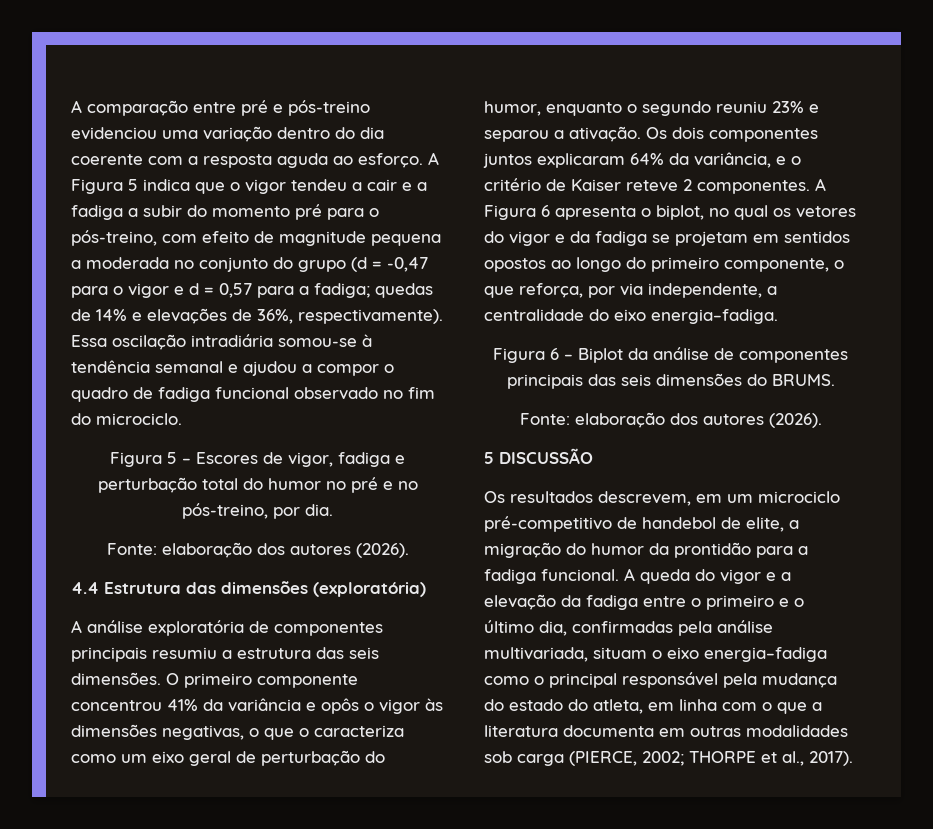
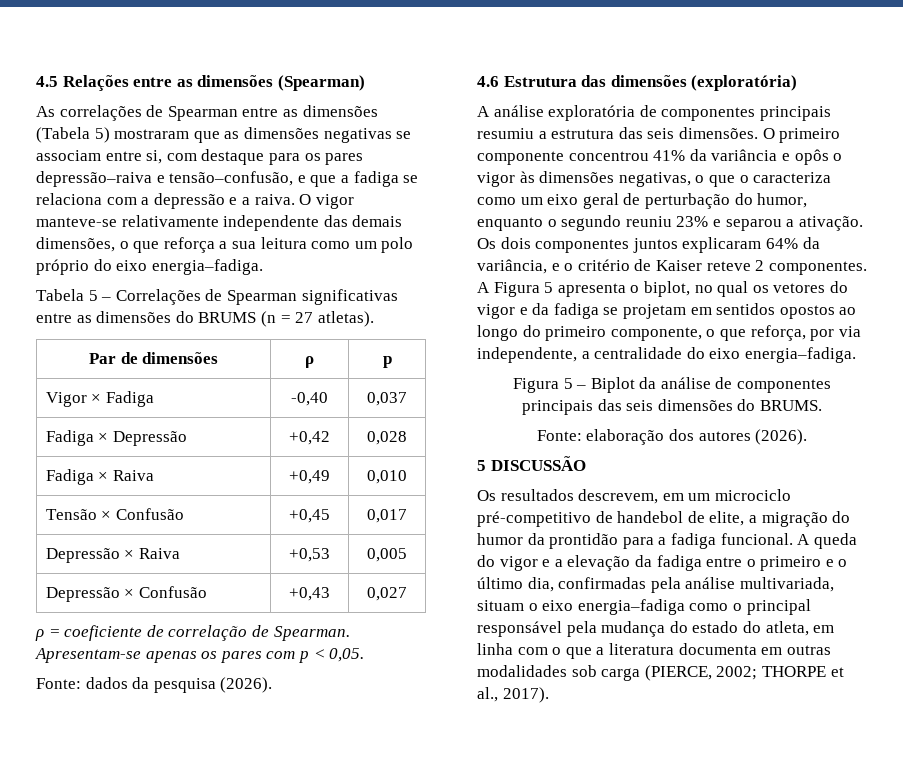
[71,100,370,116] [71,126,384,142] [71,152,439,168] [71,179,427,194] [71,204,379,220] [71,230,441,246] [71,257,428,272] [71,283,433,298] [71,308,443,324] [71,334,372,350] [71,360,394,376] [71,387,435,402] [71,413,182,425] [110,452,405,467] [97,477,418,493] [182,503,333,519] [106,542,409,558] [71,582,99,594] A comparação entre pré e pós-treino evidenciou uma variação dentro do dia coerente com a resposta aguda ao esforço. A Figura 5 indica que o vigor tendeu a cair e a fadiga a subir do momento pré para o pós-treino, com efeito de magnitude pequena a moderada no conjunto do grupo (d = -0,47 para o vigor e d = 0,57 para a fadiga; quedas de 14% e elevações de 36%, respectivamente). Essa oscilação intradiária somou-se à tendência semanal e ajudou a compor o quadro de fadiga funcional observado no fim do microciclo. // Figura 5 – Escores de vigor, fadiga e perturbação total do humor no pré e no pós-treino, por dia. // Fonte: elaboração dos autores (2026). // 4.4 -> [36,75,365,91] [36,105,378,121] [36,127,412,143] [36,149,364,165] [36,171,419,187] [36,193,354,209] [36,215,403,231] [36,237,414,253] [36,259,263,275] [36,289,398,305] [36,311,374,327] [88,352,219,364] [305,356,314,368] [382,356,392,368] [45,391,154,407] [291,392,328,406] [367,392,407,406] [45,430,187,446] [289,431,330,445] [367,431,407,445] [45,469,154,485] [289,470,330,484] [367,470,407,484] [45,508,184,520] [289,509,330,523] [367,509,407,523] [45,548,180,563] [289,548,330,562] [367,548,407,562] [45,586,207,602] [289,587,330,601] [367,587,407,601] [35,625,350,641] [35,648,365,663] [36,677,273,693] [477,76,499,87] 4.5 Relações entre as dimensões (Spearman) // As correlações de Spearman entre as dimensões (Tabela 5) mostraram que as dimensões negativas se associam entre si, com destaque para os pares depressão–raiva e tensão–confusão, e que a fadiga se relaciona com a depressão e a raiva. O vigor manteve-se relativamente independente das demais dimensões, o que reforça a sua leitura como um polo próprio do eixo energia–fadiga. // Tabela 5 – Correlações de Spearman significativas entre as dimensões do BRUMS (n = 27 atletas). // Par de dimensões | ρ | p // Vigor × Fadiga | -0,40 | 0,037 // Fadiga × Depressão | +0,42 | 0,028 // Fadiga × Raiva | +0,49 | 0,010 // Tensão × Confusão | +0,45 | 0,017 // Depressão × Raiva | +0,53 | 0,005 // Depressão × Confusão | +0,43 | 0,027 // ρ = coeficiente de correlação de Spearman. Apresentam-se apenas os pares com p < 0,05. // Fonte: dados da pesquisa (2026). // 4.6
[541,205,550,217] 6 -> [544,282,554,293] 5
[550,348,559,360] 6 -> [563,378,573,389] 5

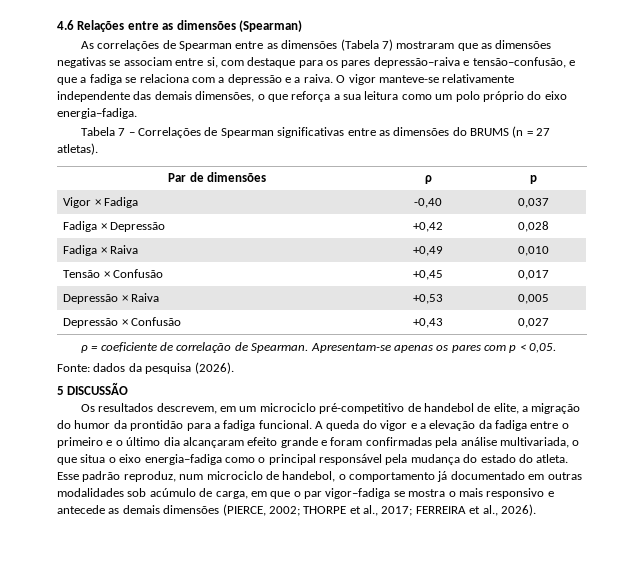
[36,76,58,87] 4.5 -> [57,20,74,30] 4.6
[94,127,110,143] 5) -> [381,39,393,51] 7)
[88,290,98,301] 5 -> [118,128,126,136] 7
[477,75,798,91] [477,105,831,121] [477,127,841,143] [477,149,843,165] [477,171,832,187] [477,193,808,209] [477,215,863,231] [477,237,820,253] [477,259,867,275] [477,281,848,297] [477,303,857,319] [477,325,861,341] [477,347,856,363] [512,377,832,393] [522,399,822,415] [536,429,808,445] // 4.6 Estrutura das dimensões (exploratória) // A análise exploratória de componentes principais resumiu a estrutura das seis dimensões. O primeiro componente concentrou 41% da variância e opôs o vigor às dimensões negativas, o que o caracteriza como um eixo geral de perturbação do humor, enquanto o segundo reuniu 23% e separou a ativação. Os dois componentes juntos explicaram 64% da variância, e o critério de Kaiser reteve 2 componentes. A Figura 5 apresenta o biplot, no qual os vetores do vigor e da fadiga se projetam em sentidos opostos ao longo do primeiro componente, o que reforça, por via independente, a centralidade do eixo energia–fadiga. // Figura 5 – Biplot da análise de componentes principais das seis dimensões do BRUMS. // Fonte: elaboração dos autores (2026). -> (234, 368) none
[527,577,554,592] dia, -> [163,437,363,448] dia alcançaram efeito grande e foram
[477,600,524,611] situam -> [572,440,580,446] [57,454,106,465] o que situa
[765,621,835,636] [477,643,831,659] [477,665,641,681] atleta, em linha com o que a literatura documenta em outras modalidades sob carga -> [536,454,569,463] [57,471,582,482] [57,488,554,499] [57,505,220,514] atleta. Esse padrão reproduz, num microciclo de handebol, o comportamento já documentado em outras modalidades sob acúmulo de carga, em que o par vigor–fadiga se mostra o mais responsivo e antecede as demais dimensões
[502,687,549,703] 2017). -> [381,504,536,516] 2017; FERREIRA et al., 2026).

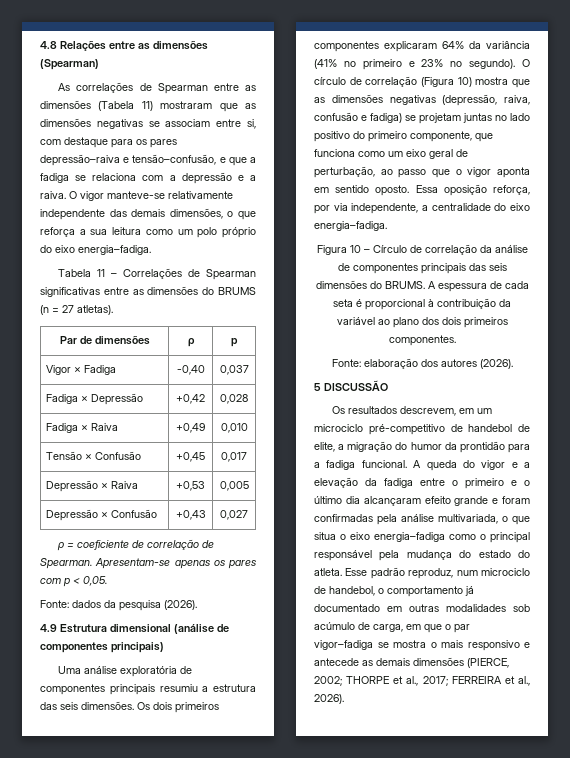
[57,20,74,30] 4.6 -> [40,41,57,49] 4.8
[381,39,393,51] 7) -> [141,101,153,111] 11)
[118,128,126,136] 7 -> [97,269,106,277] 11
(234, 368) none -> [40,624,229,634] [40,642,164,653] [58,666,193,677] [40,684,256,695] [40,701,219,713] [314,41,530,52] [314,59,530,70] [314,76,530,88] [314,94,530,106] [314,112,530,124] [314,131,493,142] [314,149,468,159] [314,166,530,178] [314,184,530,196] [314,203,530,214] [314,221,387,231] [316,244,528,255] [337,263,507,274] [315,280,529,292] [333,298,511,310] [336,317,508,328] [388,335,456,346] [331,358,513,369] // 4.9 Estrutura dimensional (análise de componentes principais) // Uma análise exploratória de componentes principais resumiu a estrutura das seis dimensões. Os dois primeiros componentes explicaram 64% da variância (41% no primeiro e 23% no segundo). O círculo de correlação (Figura 10) mostra que as dimensões negativas (depressão, raiva, confusão e fadiga) se projetam juntas no lado positivo do primeiro componente, que funciona como um eixo geral de perturbação, ao passo que o vigor aponta em sentido oposto. Essa oposição reforça, por via independente, a centralidade do eixo energia–fadiga. // Figura 10 – Círculo de correlação da análise de componentes principais das seis dimensões do BRUMS. A espessura de cada seta é proporcional à contribuição da variável ao plano dos dois primeiros componentes. // Fonte: elaboração dos autores (2026).

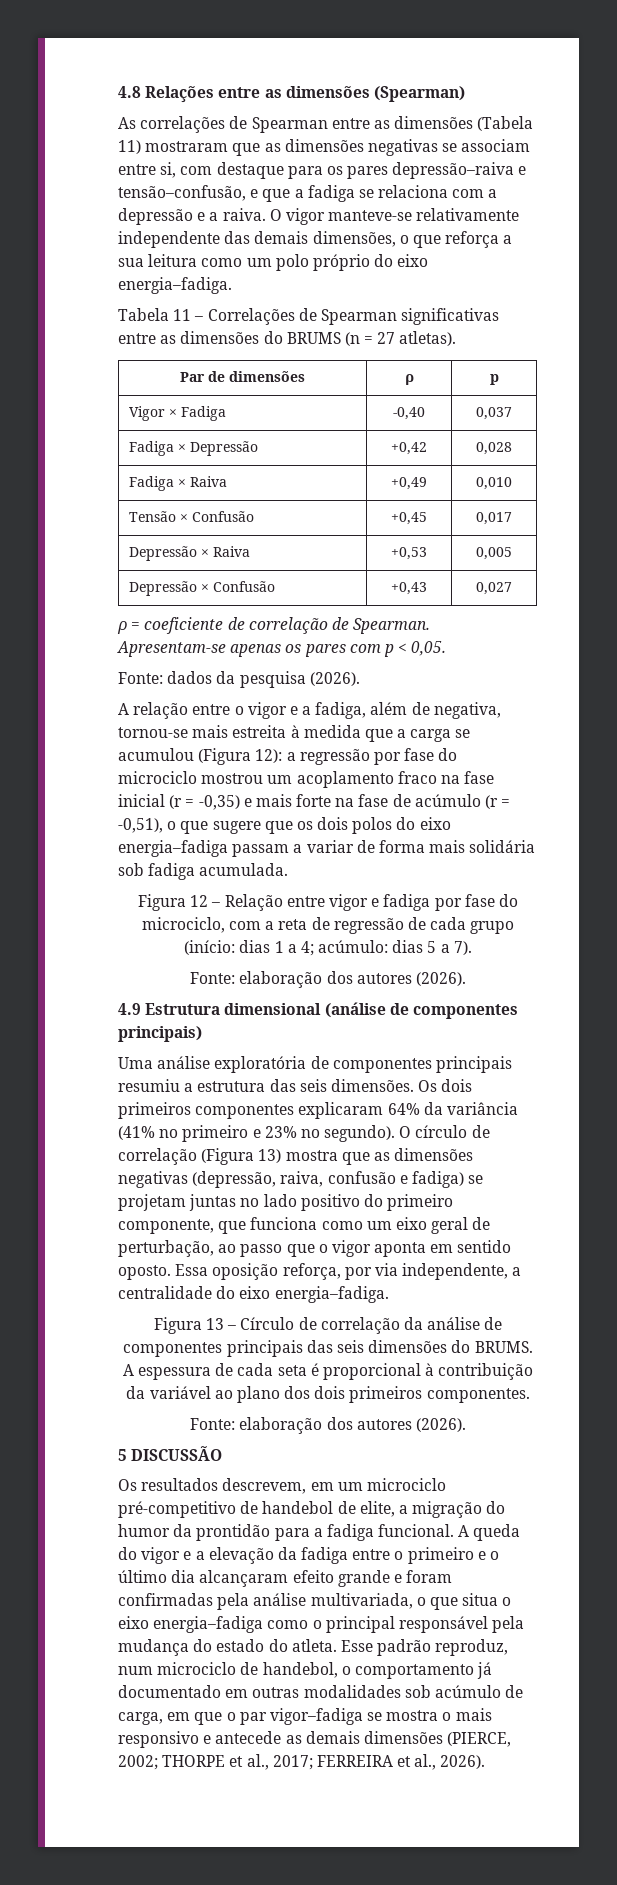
(197, 605) none -> [118,702,501,719] [118,725,471,742] [118,748,458,765] [118,771,495,788] [118,794,511,810] [118,817,451,834] [118,840,536,857] [118,863,289,880] [138,894,518,911] [141,917,515,934] [184,940,472,956] [190,971,466,988] // A relação entre o vigor e a fadiga, além de negativa, tornou-se mais estreita à medida que a carga se acumulou (Figura 12): a regressão por fase do microciclo mostrou um acoplamento fraco na fase inicial (r = -0,35) e mais forte na fase de acúmulo (r = -0,51), o que sugere que os dois polos do eixo energia–fadiga passam a variar de forma mais solidária sob fadiga acumulada. // Figura 12 – Relação entre vigor e fadiga por fase do microciclo, com a reta de regressão de cada grupo (início: dias 1 a 4; acúmulo: dias 5 a 7). // Fonte: elaboração dos autores (2026).
[457,77,472,87] 10) -> [258,1149,282,1163] 13)
[349,245,361,253] 10 -> [205,1318,224,1330] 13

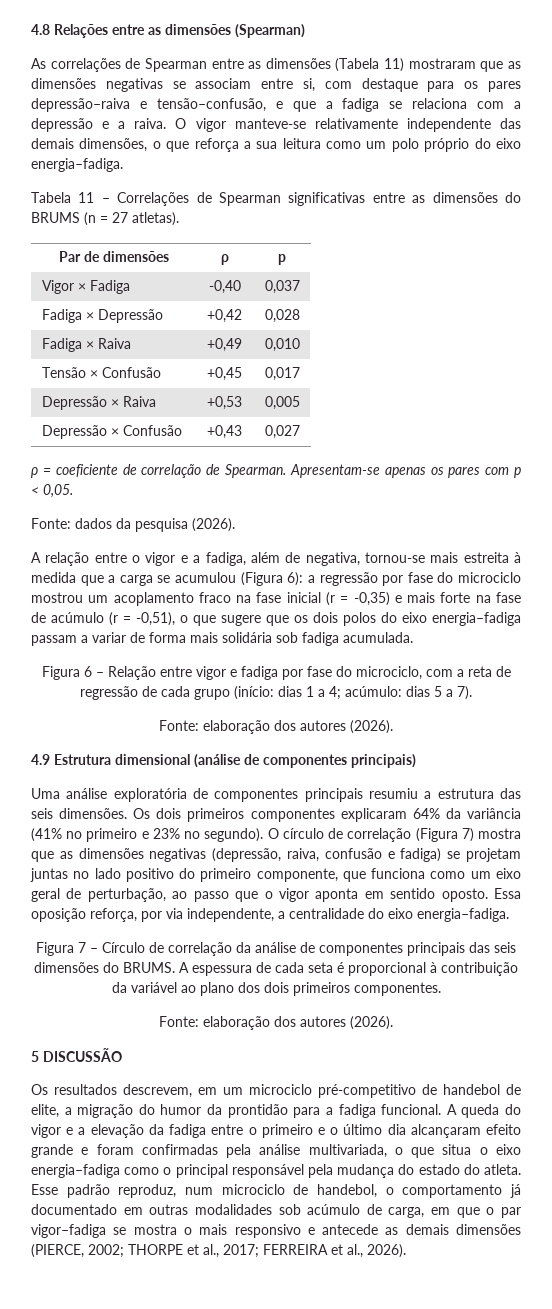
[255,749,283,763] 12): -> [287,572,304,586] 6):
[190,895,209,907] 12 -> [83,666,92,677] 6
[258,1149,282,1163] 13) -> [461,828,474,842] 7)
[205,1318,224,1330] 13 -> [78,942,86,953] 7

